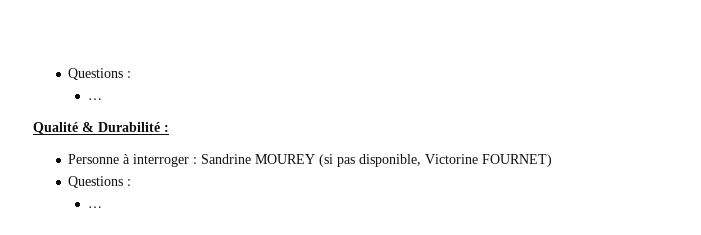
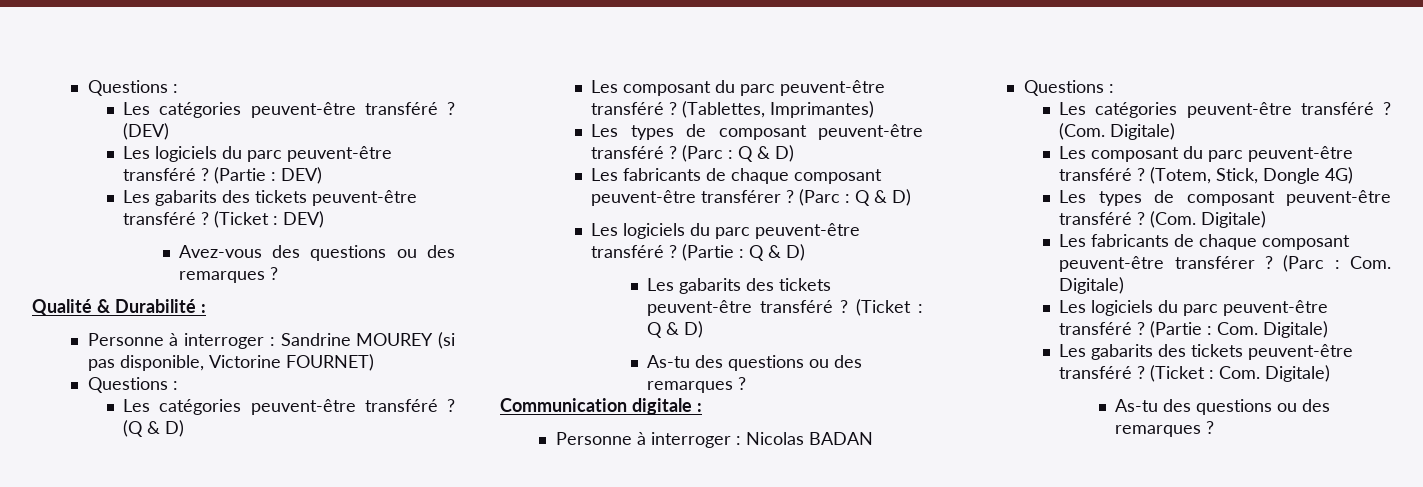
[68,68,132,80] [87,98,102,100] Questions : // … -> [87,80,178,96] [123,102,455,118] [123,123,170,140] [123,146,393,162] [123,167,323,184] [123,190,418,206] [123,211,325,228] [178,245,455,261] [178,267,278,283] Questions : // Les catégories peuvent-être transféré ? (DEV) // Les logiciels du parc peuvent-être transféré ? (Partie : DEV) // Les gabarits des tickets peuvent-être transféré ? (Ticket : DEV) // Avez-vous des questions ou des remarques ?
[87,206,102,208] … -> [123,399,455,415] [123,420,185,437] [591,80,886,96] [591,101,875,118] [591,124,923,140] [591,145,795,162] [591,168,883,184] [591,189,912,206] [591,223,861,239] [591,244,806,261] [646,278,831,294] [646,299,923,316] [646,321,703,338] [646,355,862,371] [646,377,746,393] [500,398,702,415] [555,432,873,448] [1023,80,1114,96] [1059,102,1391,118] [1059,123,1176,140] [1059,146,1354,162] [1059,167,1354,184] [1059,190,1391,206] [1059,211,1267,228] [1059,234,1351,250] [1059,255,1391,272] [1059,277,1125,294] [1059,300,1329,316] [1059,321,1329,338] [1059,344,1354,360] [1059,365,1331,382] [1114,399,1330,415] [1114,421,1214,437] Les catégories peuvent-être transféré ? (Q & D) // Les composant du parc peuvent-être transféré ? (Tablettes, Imprimantes) // Les types de composant peuvent-être transféré ? (Parc : Q & D) // Les fabricants de chaque composant peuvent-être transférer ? (Parc : Q & D) // Les logiciels du parc peuvent-être transféré ? (Partie : Q & D) // Les gabarits des tickets peuvent-être transféré ? (Ticket : Q & D) // As-tu des questions ou des remarques ? // Communication digitale : // Personne à interroger : Nicolas BADAN // Questions : // Les catégories peuvent-être transféré ? (Com. Digitale) // Les composant du parc peuvent-être transféré ? (Totem, Stick, Dongle 4G) // Les types de composant peuvent-être transféré ? (Com. Digitale) // Les fabricants de chaque composant peuvent-être transférer ? (Parc : Com. Digitale) // Les logiciels du parc peuvent-être transféré ? (Partie : Com. Digitale) // Les gabarits des tickets peuvent-être transféré ? (Ticket : Com. Digitale) // As-tu des questions ou des remarques ?

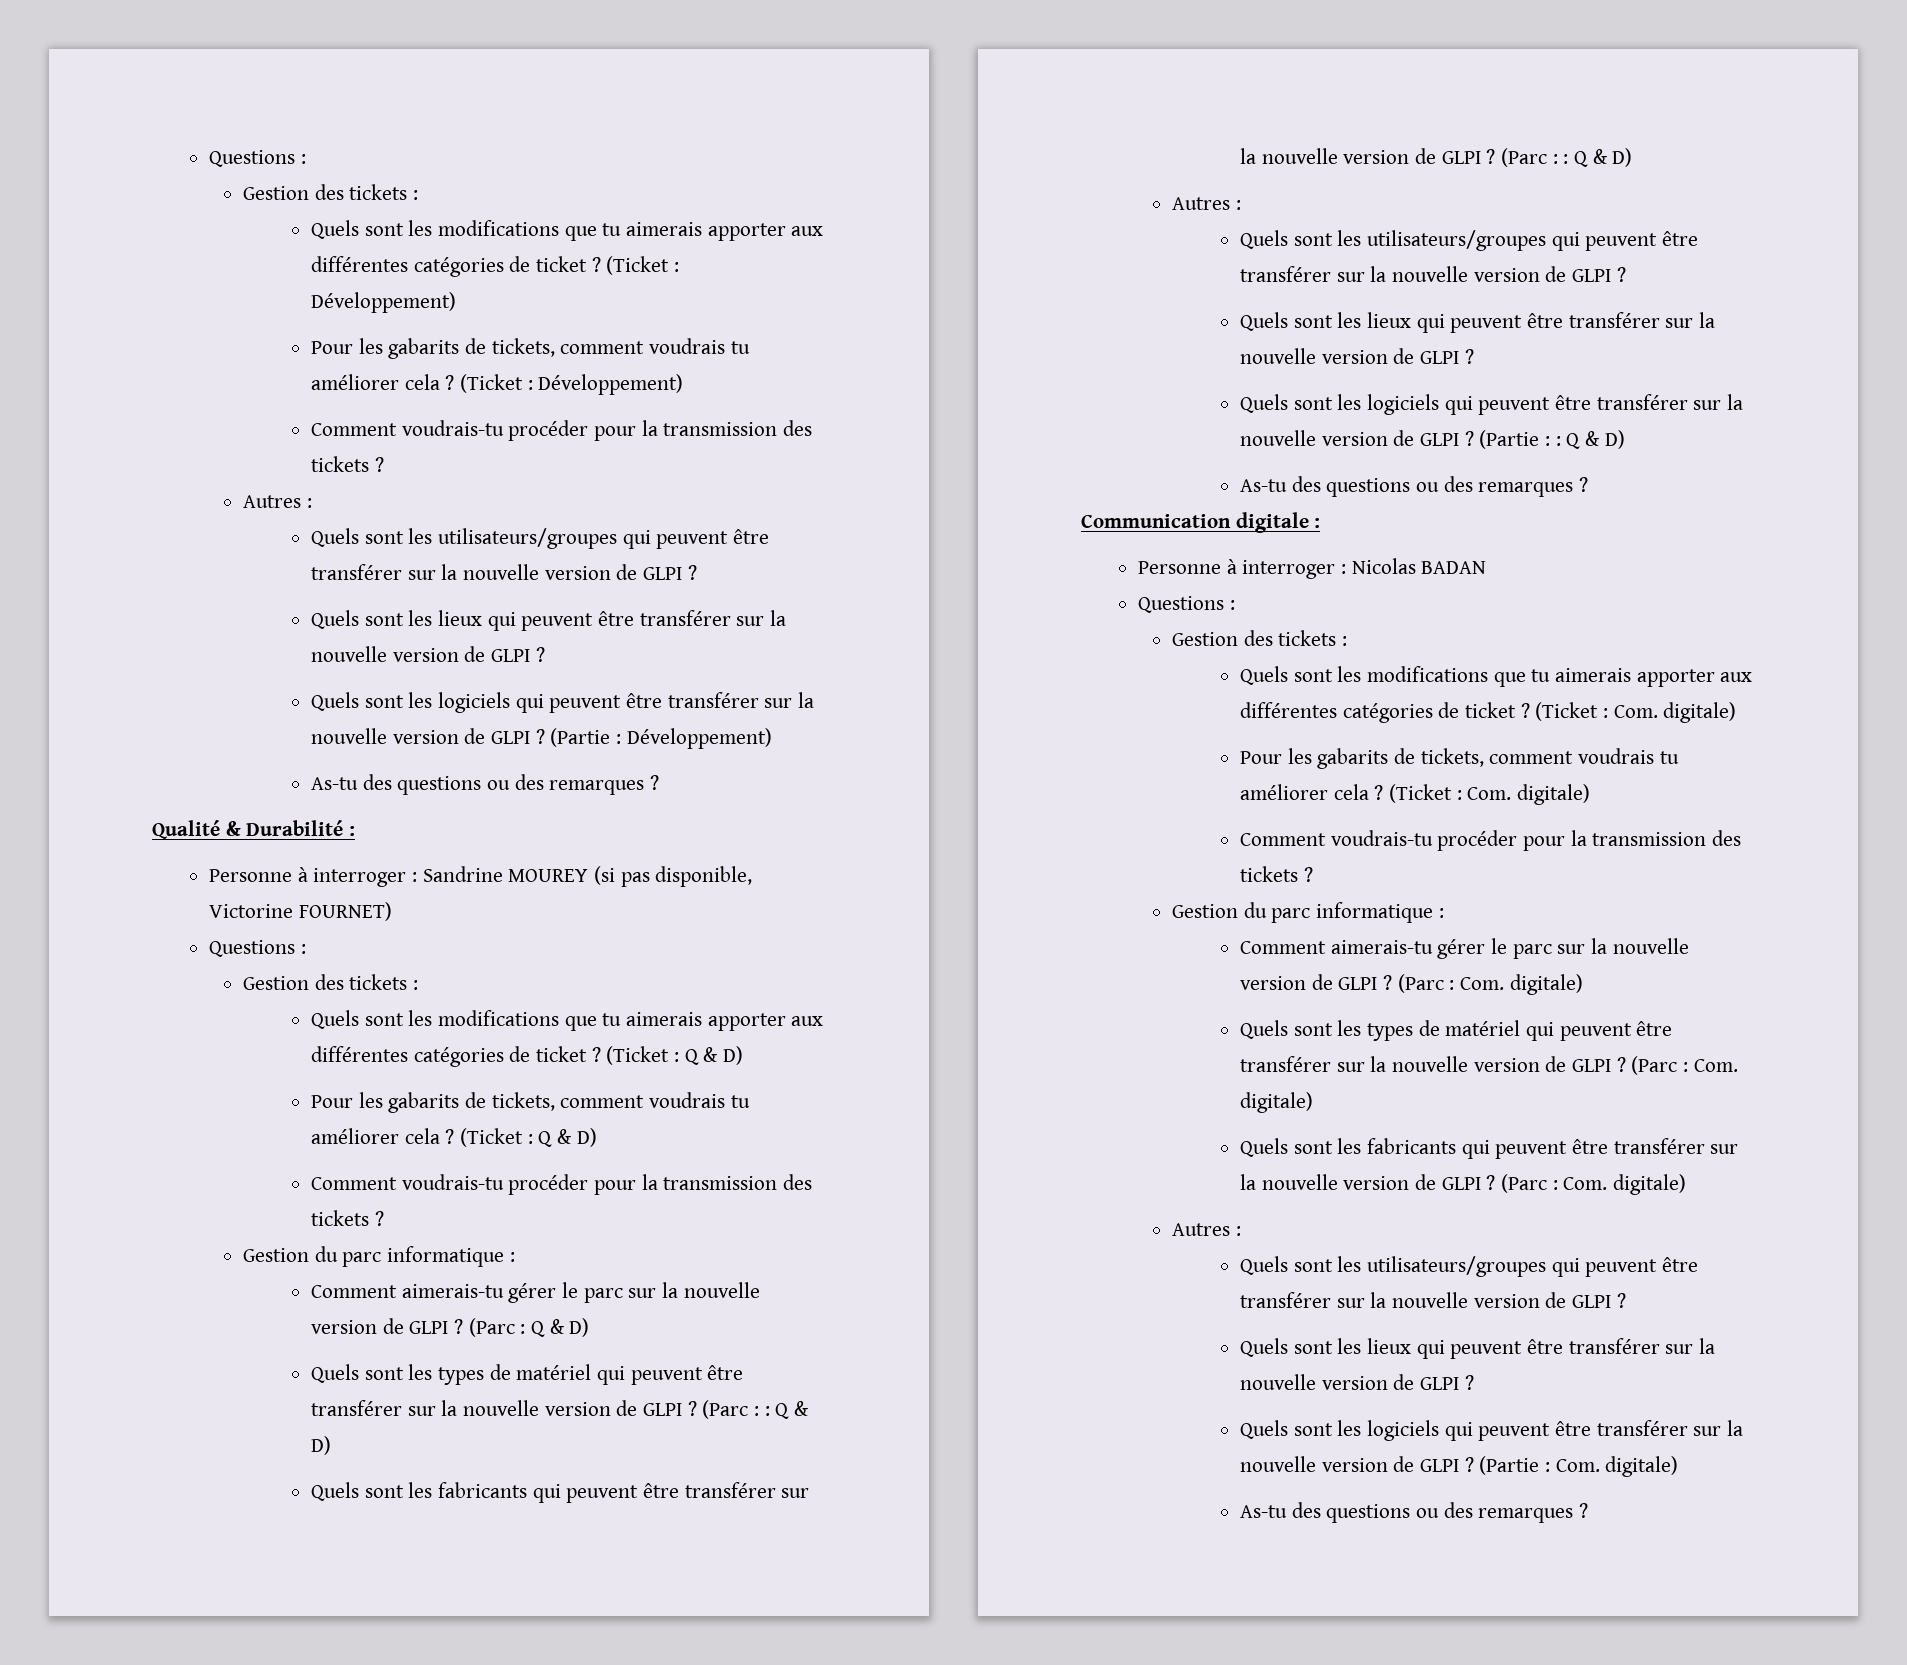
[87,80,178,96] [123,102,455,118] [123,123,170,140] [123,146,393,162] [123,167,323,184] [123,190,418,206] [123,211,325,228] [178,245,262,258] Questions : // Les catégories peuvent-être transféré ? (DEV) // Les logiciels du parc peuvent-être transféré ? (Partie : DEV) // Les gabarits des tickets peuvent-être transféré ? (Ticket : DEV) // Avez-vous -> [209,150,306,167] [242,184,418,200] [310,220,824,241] [310,256,679,277] [310,292,456,313] [310,338,750,359] [310,374,684,395] [310,420,812,441] [310,456,384,472] [242,495,312,508] [310,528,769,549] [310,564,697,580] [310,610,786,631] [310,646,545,662] [310,692,814,713] [310,728,772,749] [310,777,358,790] Questions : // Gestion des tickets : // Quels sont les modifications que tu aimerais apporter aux différentes catégories de ticket ? (Ticket : Développement) // Pour les gabarits de tickets, comment voudrais tu améliorer cela ? (Ticket : Développement) // Comment voudrais-tu procéder pour la transmission des tickets ? // Autres : // Quels sont les utilisateurs/groupes qui peuvent être transférer sur la nouvelle version de GLPI ? // Quels sont les lieux qui peuvent être transférer sur la nouvelle version de GLPI ? // Quels sont les logiciels qui peuvent être transférer sur la nouvelle version de GLPI ? (Partie : Développement) // As-tu
[123,399,455,415] [123,420,185,437] [591,80,886,96] [591,101,875,118] [591,124,923,140] [591,145,795,162] [591,168,883,184] [591,189,912,206] [591,223,861,239] [591,244,806,261] [646,278,831,294] [646,299,912,316] Les catégories peuvent-être transféré ? (Q & D) // Les composant du parc peuvent-être transféré ? (Tablettes, Imprimantes) // Les types de composant peuvent-être transféré ? (Parc : Q & D) // Les fabricants de chaque composant peuvent-être transférer ? (Parc : Q & D) // Les logiciels du parc peuvent-être transféré ? (Partie : Q & D) // Les gabarits des tickets peuvent-être transféré ? (Ticket -> [242,974,418,990] [310,1010,824,1031] [310,1046,743,1067] [310,1092,750,1113] [310,1128,597,1147] [310,1174,812,1195] [310,1210,384,1226] [242,1246,515,1267] [310,1282,760,1303] [310,1318,590,1337] [310,1364,744,1385] [310,1400,809,1419] [310,1436,331,1455] [310,1482,810,1503] [1239,148,1633,167] [1171,197,1241,210] [1239,230,1698,251] [1239,266,1626,282] [1239,312,1715,333] [1239,348,1474,364] [1239,394,1743,415] [1239,430,1550,449] Gestion des tickets : // Quels sont les modifications que tu aimerais apporter aux différentes catégories de ticket ? (Ticket : Q & D) // Pour les gabarits de tickets, comment voudrais tu améliorer cela ? (Ticket : Q & D) // Comment voudrais-tu procéder pour la transmission des tickets ? // Gestion du parc informatique : // Comment aimerais-tu gérer le parc sur la nouvelle version de GLPI ? (Parc : Q & D) // Quels sont les types de matériel qui peuvent être transférer sur la nouvelle version de GLPI ? (Parc : : Q & D) // Quels sont les fabricants qui peuvent être transférer sur la nouvelle version de GLPI ? (Parc : : Q & D) // Autres : // Quels sont les utilisateurs/groupes qui peuvent être transférer sur la nouvelle version de GLPI ? // Quels sont les lieux qui peuvent être transférer sur la nouvelle version de GLPI ? // Quels sont les logiciels qui peuvent être transférer sur la nouvelle version de GLPI ? (Partie :
[1059,102,1391,118] [1059,123,1176,140] [1059,146,1354,162] [1059,167,1354,184] [1059,190,1391,206] [1059,211,1267,228] [1059,234,1351,250] [1059,255,1391,272] [1059,277,1125,294] [1059,300,1329,316] [1059,321,1329,338] [1059,344,1354,360] [1059,365,1331,382] Les catégories peuvent-être transféré ? (Com. Digitale) // Les composant du parc peuvent-être transféré ? (Totem, Stick, Dongle 4G) // Les types de composant peuvent-être transféré ? (Com. Digitale) // Les fabricants de chaque composant peuvent-être transférer ? (Parc : Com. Digitale) // Les logiciels du parc peuvent-être transféré ? (Partie : Com. Digitale) // Les gabarits des tickets peuvent-être transféré ? (Ticket : Com. Digitale) -> [1171,630,1347,646] [1239,666,1753,687] [1239,702,1737,723] [1239,748,1679,769] [1239,784,1590,805] [1239,830,1741,851] [1239,866,1313,882] [1171,902,1444,923] [1239,938,1689,959] [1239,974,1583,995] [1239,1020,1673,1041] [1239,1056,1738,1075] [1239,1092,1313,1113] [1239,1138,1739,1159] [1239,1174,1686,1195] [1171,1223,1241,1236] [1239,1256,1698,1277] [1239,1292,1626,1308] [1239,1338,1715,1359] [1239,1374,1474,1390] [1239,1420,1743,1441] [1239,1456,1679,1477] Gestion des tickets : // Quels sont les modifications que tu aimerais apporter aux différentes catégories de ticket ? (Ticket : Com. digitale) // Pour les gabarits de tickets, comment voudrais tu améliorer cela ? (Ticket : Com. digitale) // Comment voudrais-tu procéder pour la transmission des tickets ? // Gestion du parc informatique : // Comment aimerais-tu gérer le parc sur la nouvelle version de GLPI ? (Parc : Com. digitale) // Quels sont les types de matériel qui peuvent être transférer sur la nouvelle version de GLPI ? (Parc : Com. digitale) // Quels sont les fabricants qui peuvent être transférer sur la nouvelle version de GLPI ? (Parc : Com. digitale) // Autres : // Quels sont les utilisateurs/groupes qui peuvent être transférer sur la nouvelle version de GLPI ? // Quels sont les lieux qui peuvent être transférer sur la nouvelle version de GLPI ? // Quels sont les logiciels qui peuvent être transférer sur la nouvelle version de GLPI ? (Partie : Com. digitale)

